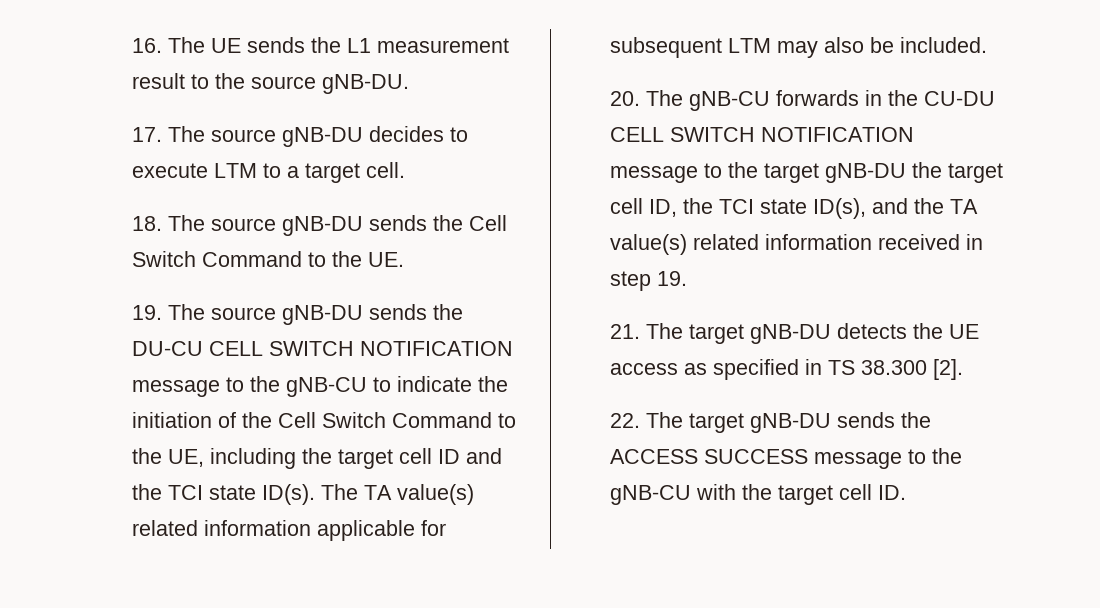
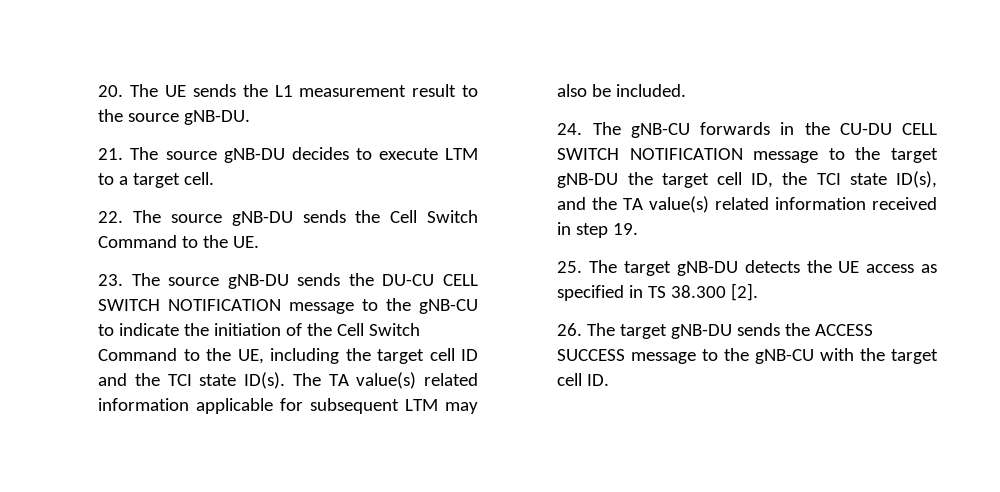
[131,38,162,53] 16. -> [98,85,124,97] 20.
[131,127,162,142] 17. -> [98,148,124,160] 21.
[131,216,162,231] 18. -> [98,211,124,223] 22.
[131,305,162,320] 19. -> [98,274,124,286] 23.
[609,91,640,106] 20. -> [557,123,583,135] 24.
[609,324,640,339] 21. -> [557,261,583,273] 25.
[609,413,640,428] 22. -> [557,323,583,336] 26.

